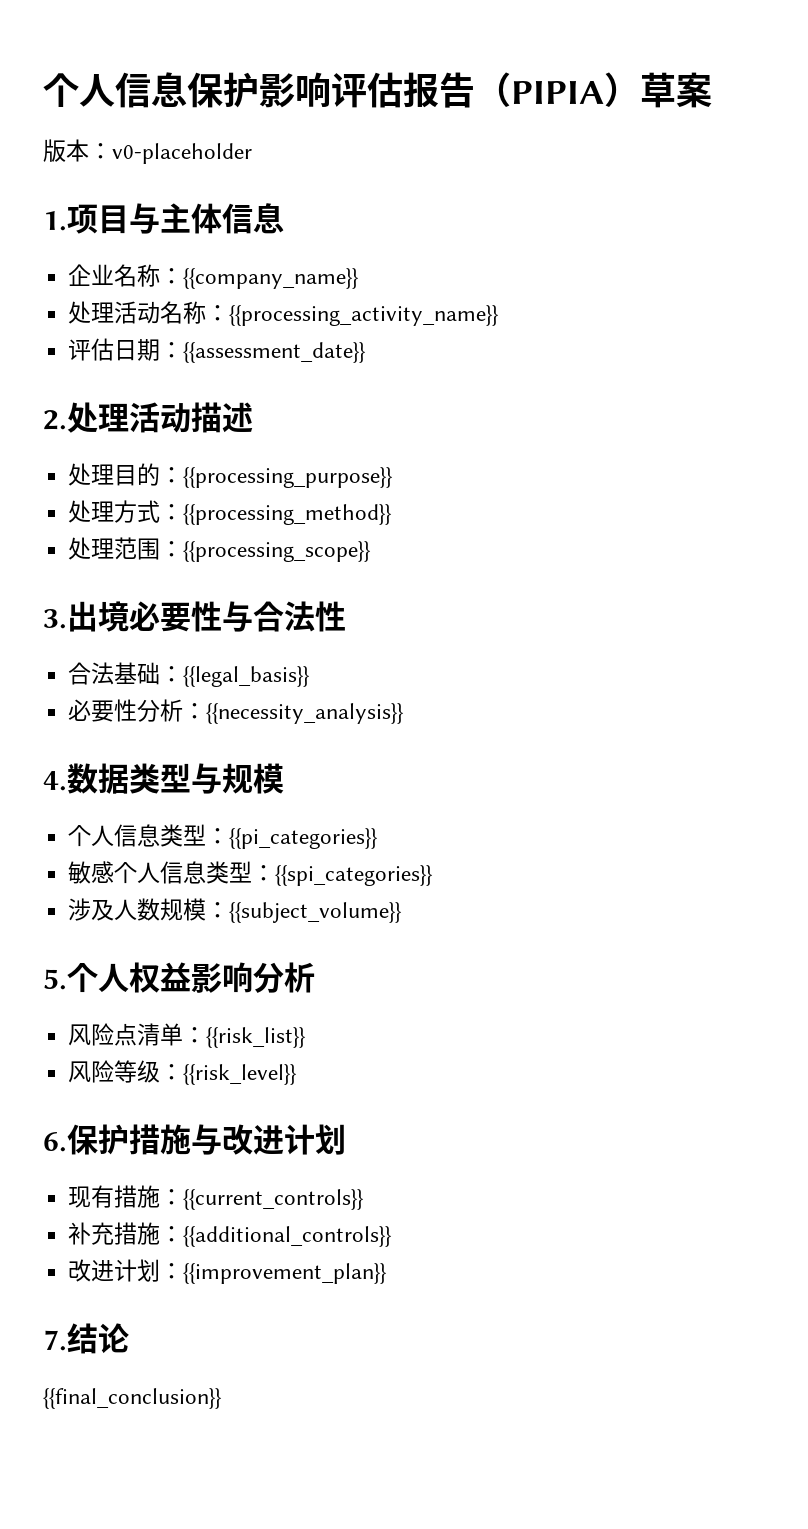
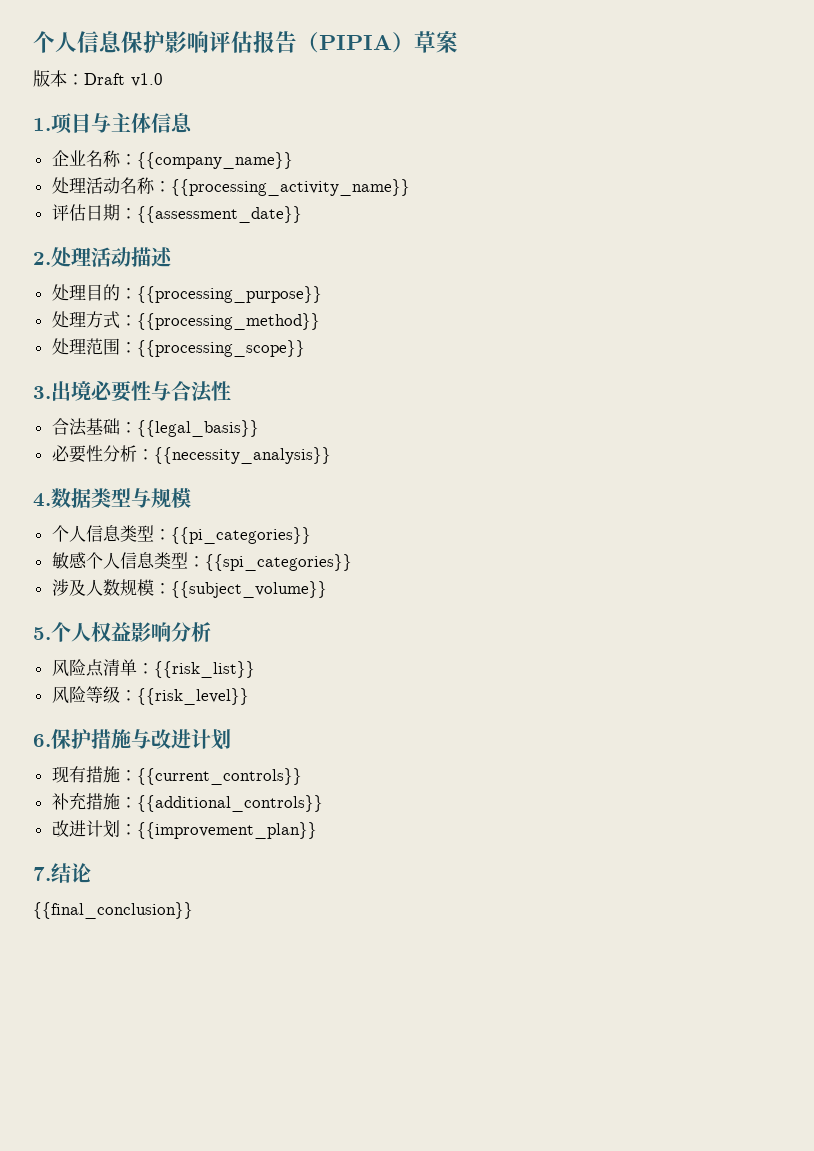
[112,143,252,164] v0-placeholder -> [84,73,163,87] Draft v1.0

